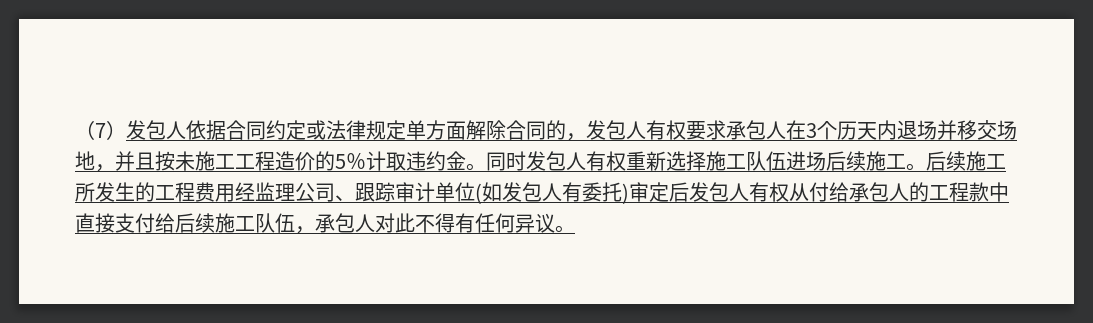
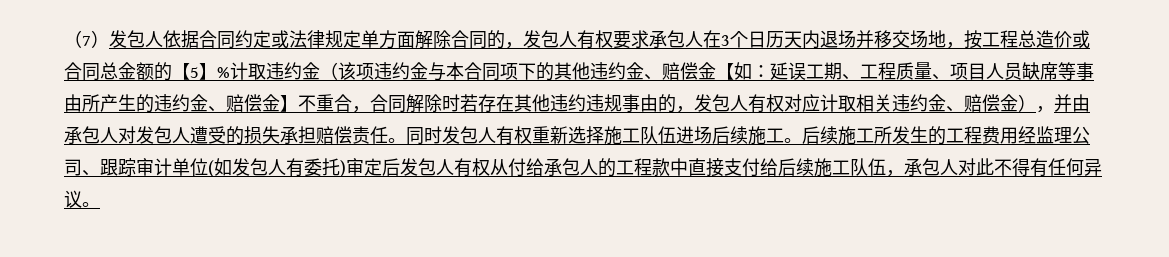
(837, 130) none -> [748,31,766,48] 日
[115,151,466,171] 并且按未施工工程造价的5％计取违约金 -> [964,30,1090,49] [64,62,1094,81] [64,94,1090,113] [64,126,388,145] 按工程总造价或合同总金额的【5】%计取违约金（该项违约金与本合同项下的其他违约金、赔偿金【如：延误工期、工程质量、项目人员缺席等事由所产生的违约金、赔偿金】不重合，合同解除时若存在其他违约违规事由的，发包人有权对应计取相关违约金、赔偿金），并由承包人对发包人遭受的损失承担赔偿责任

